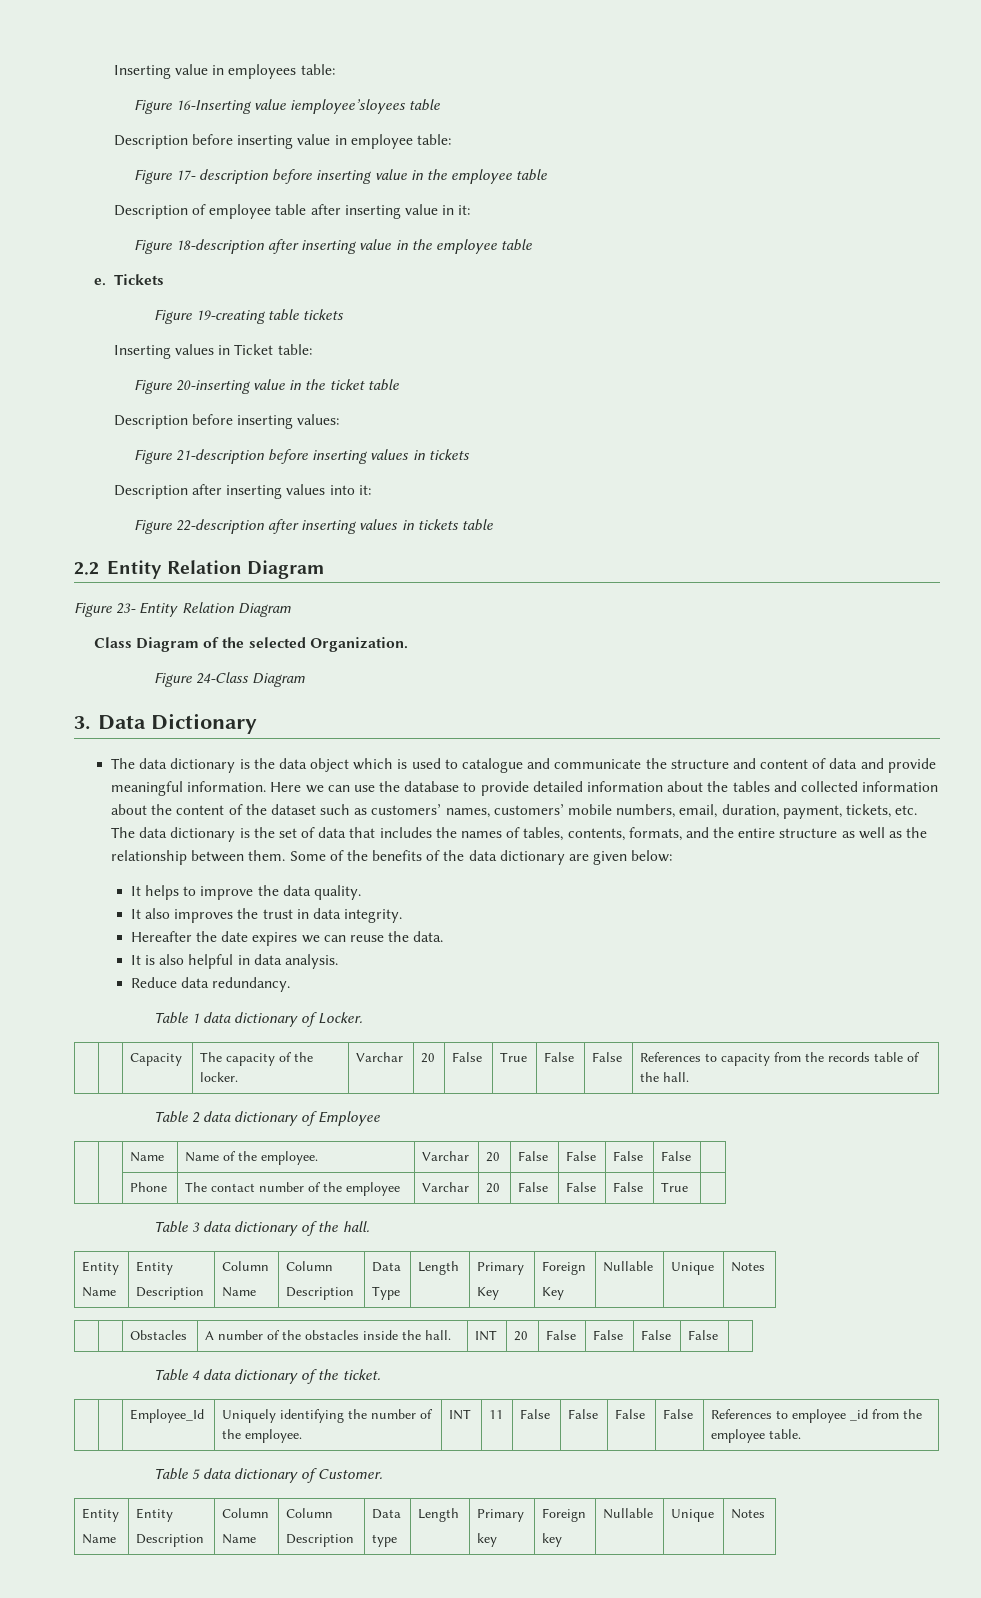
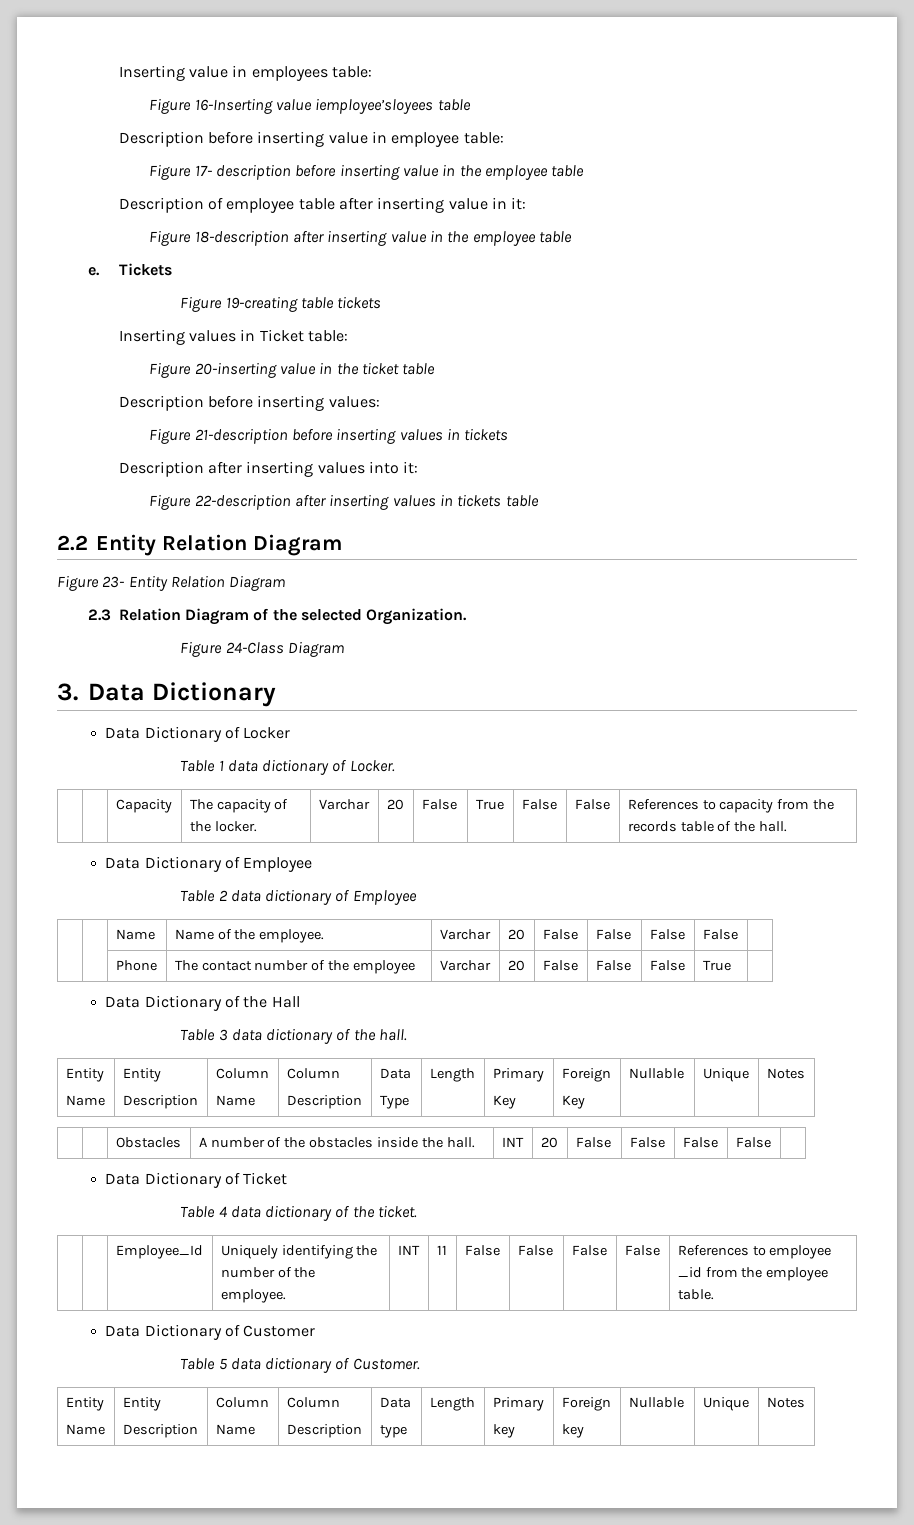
[93,637,132,648] Class -> [87,608,181,621] 2.3 Relation
[110,758,936,773] [110,781,939,796] [110,804,918,819] [110,827,928,842] [110,850,673,865] [130,885,361,900] [130,908,403,923] [130,931,444,946] [130,954,338,969] [130,977,291,992] The data dictionary is the data object which is used to catalogue and communicate the structure and content of data and provide meaningful information. Here we can use the database to provide detailed information about the tables and collected information about the content of the dataset such as customers’ names, customers’ mobile numbers, email, duration, payment, tickets, etc. The data dictionary is the set of data that includes the names of tables, contents, formats, and the entire structure as well as the relationship between them. Some of the benefits of the data dictionary are given below: // It helps to improve the data quality. // It also improves the trust in data integrity. // Hereafter the date expires we can reuse the data. // It is also helpful in data analysis. // Reduce data redundancy. -> [105,726,291,742] Data Dictionary of Locker
(690, 1077) none -> [105,856,313,872] // Data Dictionary of Employee
(689, 1187) none -> [105,995,300,1011] // Data Dictionary of the Hall
(719, 1335) none -> [105,1172,288,1188] // Data Dictionary of Ticket
(802, 1434) none -> [105,1324,316,1340] // Data Dictionary of Customer

